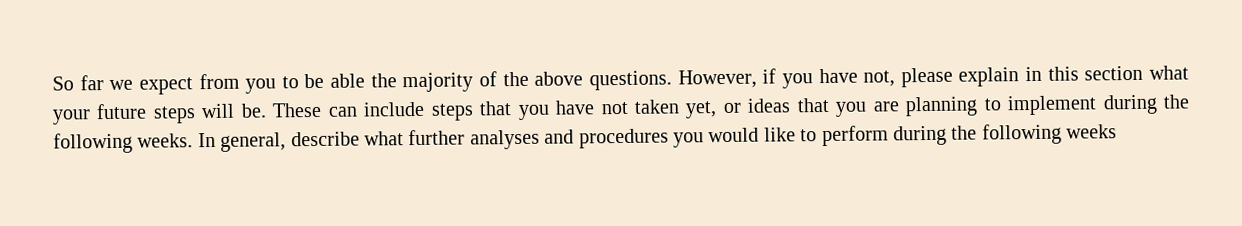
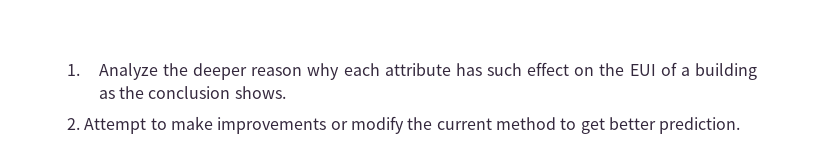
[52,65,1189,95] [52,94,1190,125] [53,123,1118,154] So far we expect from you to be able the majority of the above questions. However, if you have not, please explain in this section what your future steps will be. These can include steps that you have not taken yet, or ideas that you are planning to implement during the following weeks. In general, describe what further analyses and procedures you would like to perform during the following weeks -> [67,62,757,80] [98,86,286,99] [67,116,741,134] 1. Analyze the deeper reason why each attribute has such effect on the EUI of a building as the conclusion shows. // 2. Attempt to make improvements or modify the current method to get better prediction.

